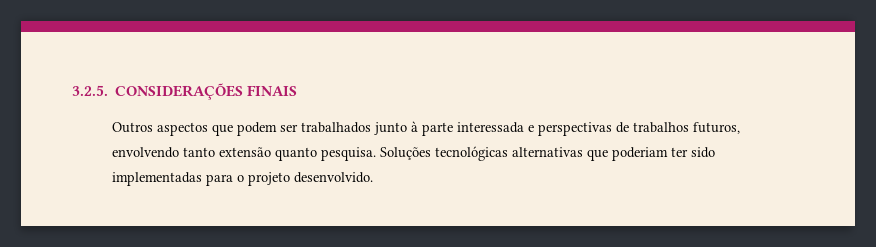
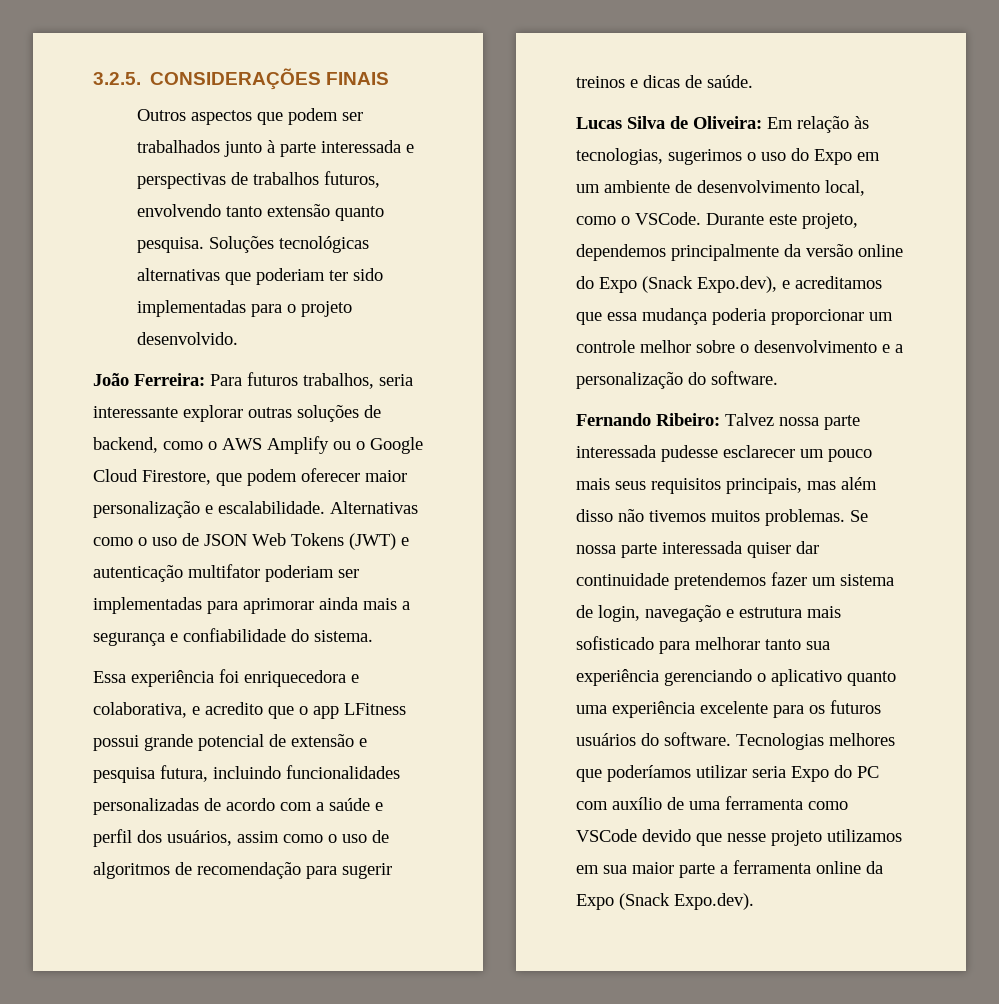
(374, 177) none -> [93,372,413,389] [93,405,381,422] [93,436,423,454] [93,468,407,486] [93,501,418,518] [93,533,409,550] [93,564,359,582] [93,597,410,614] [93,628,373,646] [93,669,359,687] [93,702,406,719] [93,734,367,751] [93,765,400,783] [93,798,383,815] [93,829,389,847] [93,862,392,879] [576,75,753,88] [576,116,869,133] [576,148,880,165] [576,180,865,196] [576,212,858,229] [576,244,903,261] [576,276,882,293] [576,308,893,325] [576,340,903,353] [576,371,778,389] [576,413,860,430] [576,445,872,462] [576,477,877,494] [576,509,868,526] [576,541,819,558] [576,572,894,590] [576,605,841,622] [576,636,830,654] [576,669,896,686] [576,700,881,718] [576,732,895,750] [576,765,879,782] [576,796,848,810] [576,829,902,846] [576,860,883,878] [576,893,754,910] // João Ferreira: Para futuros trabalhos, seria interessante explorar outras soluções de backend, como o AWS Amplify ou o Google Cloud Firestore, que podem oferecer maior personalização e escalabilidade. Alternativas como o uso de JSON Web Tokens (JWT) e autenticação multifator poderiam ser implementadas para aprimorar ainda mais a segurança e confiabilidade do sistema. // Essa experiência foi enriquecedora e colaborativa, e acredito que o app LFitness possui grande potencial de extensão e pesquisa futura, incluindo funcionalidades personalizadas de acordo com a saúde e perfil dos usuários, assim como o uso de algoritmos de recomendação para sugerir treinos e dicas de saúde. // Lucas Silva de Oliveira: Em relação às tecnologias, sugerimos o uso do Expo em um ambiente de desenvolvimento local, como o VSCode. Durante este projeto, dependemos principalmente da versão online do Expo (Snack Expo.dev), e acreditamos que essa mudança poderia proporcionar um controle melhor sobre o desenvolvimento e a personalização do software. // Fernando Ribeiro: Talvez nossa parte interessada pudesse esclarecer um pouco mais seus requisitos principais, mas além disso não tivemos muitos problemas. Se nossa parte interessada quiser dar continuidade pretendemos fazer um sistema de login, navegação e estrutura mais sofisticado para melhorar tanto sua experiência gerenciando o aplicativo quanto uma experiência excelente para os futuros usuários do software. Tecnologias melhores que poderíamos utilizar seria Expo do PC com auxílio de uma ferramenta como VSCode devido que nesse projeto utilizamos em sua maior parte a ferramenta online da Expo (Snack Expo.dev).

